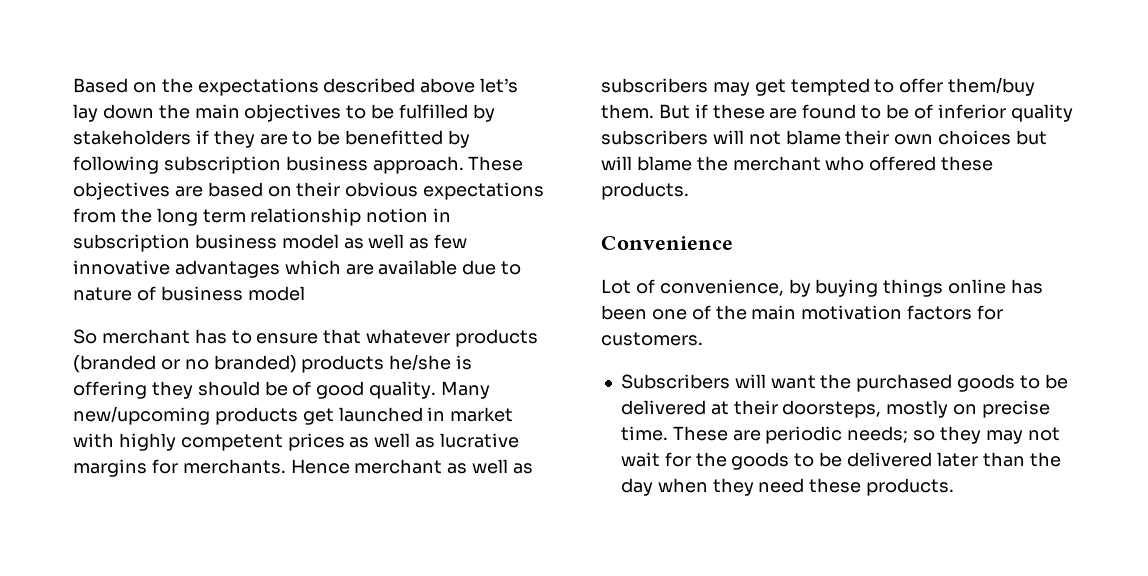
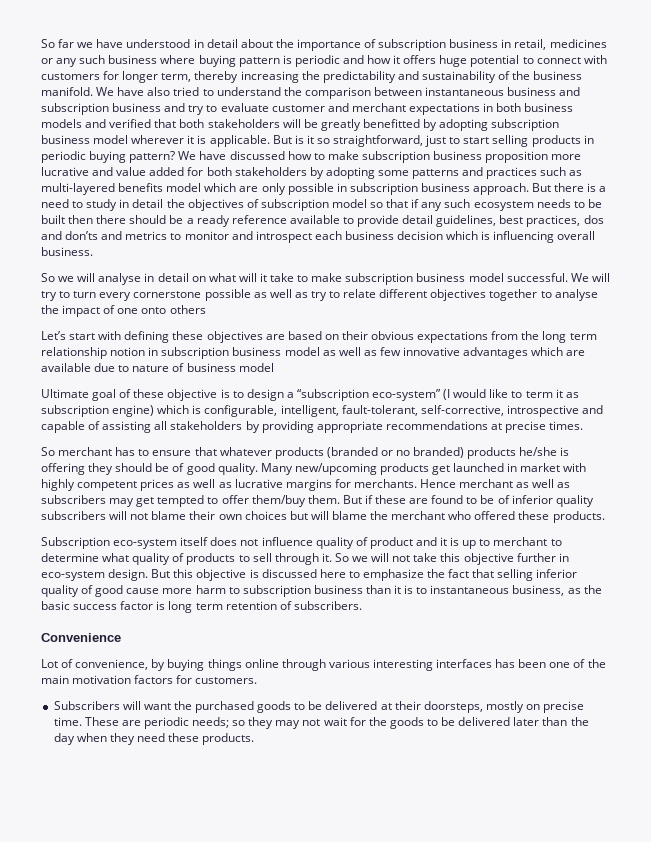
[73,78,519,96] [73,104,495,122] [73,130,471,148] [73,156,524,174] Based on the expectations described above let’s lay down the main objectives to be fulfilled by stakeholders if they are to be benefitted by following subscription business approach. These -> [41,39,607,51] [41,55,607,67] [41,71,583,83] [41,87,581,99] [41,103,574,115] [41,119,560,131] [41,135,594,147] [41,151,582,163] [41,167,583,179] [41,183,607,195] [41,199,602,211] [41,215,604,227] [41,231,596,243] [41,247,93,256] [41,273,610,285] [41,289,598,301] [41,305,206,317] [41,331,204,343] So far we have understood in detail about the importance of subscription business in retail, medicines or any such business where buying pattern is periodic and how it offers huge potential to connect with customers for longer term, thereby increasing the predictability and sustainability of the business manifold. We have also tried to understand the comparison between instantaneous business and subscription business and try to evaluate customer and merchant expectations in both business models and verified that both stakeholders will be greatly benefitted by adopting subscription business model wherever it is applicable. But is it so straightforward, just to start selling products in periodic buying pattern? We have discussed how to make subscription business proposition more lucrative and value added for both stakeholders by adopting some patterns and practices such as multi-layered benefits model which are only possible in subscription business approach. But there is a need to study in detail the objectives of subscription model so that if any such ecosystem needs to be built then there should be a ready reference available to provide detail guidelines, best practices, dos and don’ts and metrics to monitor and introspect each business decision which is influencing overall business. // So we will analyse in detail on what will it take to make subscription business model successful. We will try to turn every cornerstone possible as well as try to relate different objectives together to analyse the impact of one onto others // Let’s start with defining these
(305, 293) none -> [41,389,579,401] [41,405,603,417] [41,421,584,433] // Ultimate goal of these objective is to design a “subscription eco-system” (I would like to term it as subscription engine) which is configurable, intelligent, fault-tolerant, self-corrective, introspective and capable of assisting all stakeholders by providing appropriate recommendations at precise times.
(689, 191) none -> [41,537,562,549] [41,553,569,565] [41,569,578,581] [41,585,602,597] [41,601,362,613] // Subscription eco-system itself does not influence quality of product and it is up to merchant to determine what quality of products to sell through it. So we will not take this objective further in eco-system design. But this objective is discussed here to emphasize the fact that selling inferior quality of good cause more harm to subscription business than it is to instantaneous business, as the basic success factor is long term retention of subscribers.
(1007, 286) none -> [281,659,493,671] through various interesting interfaces

